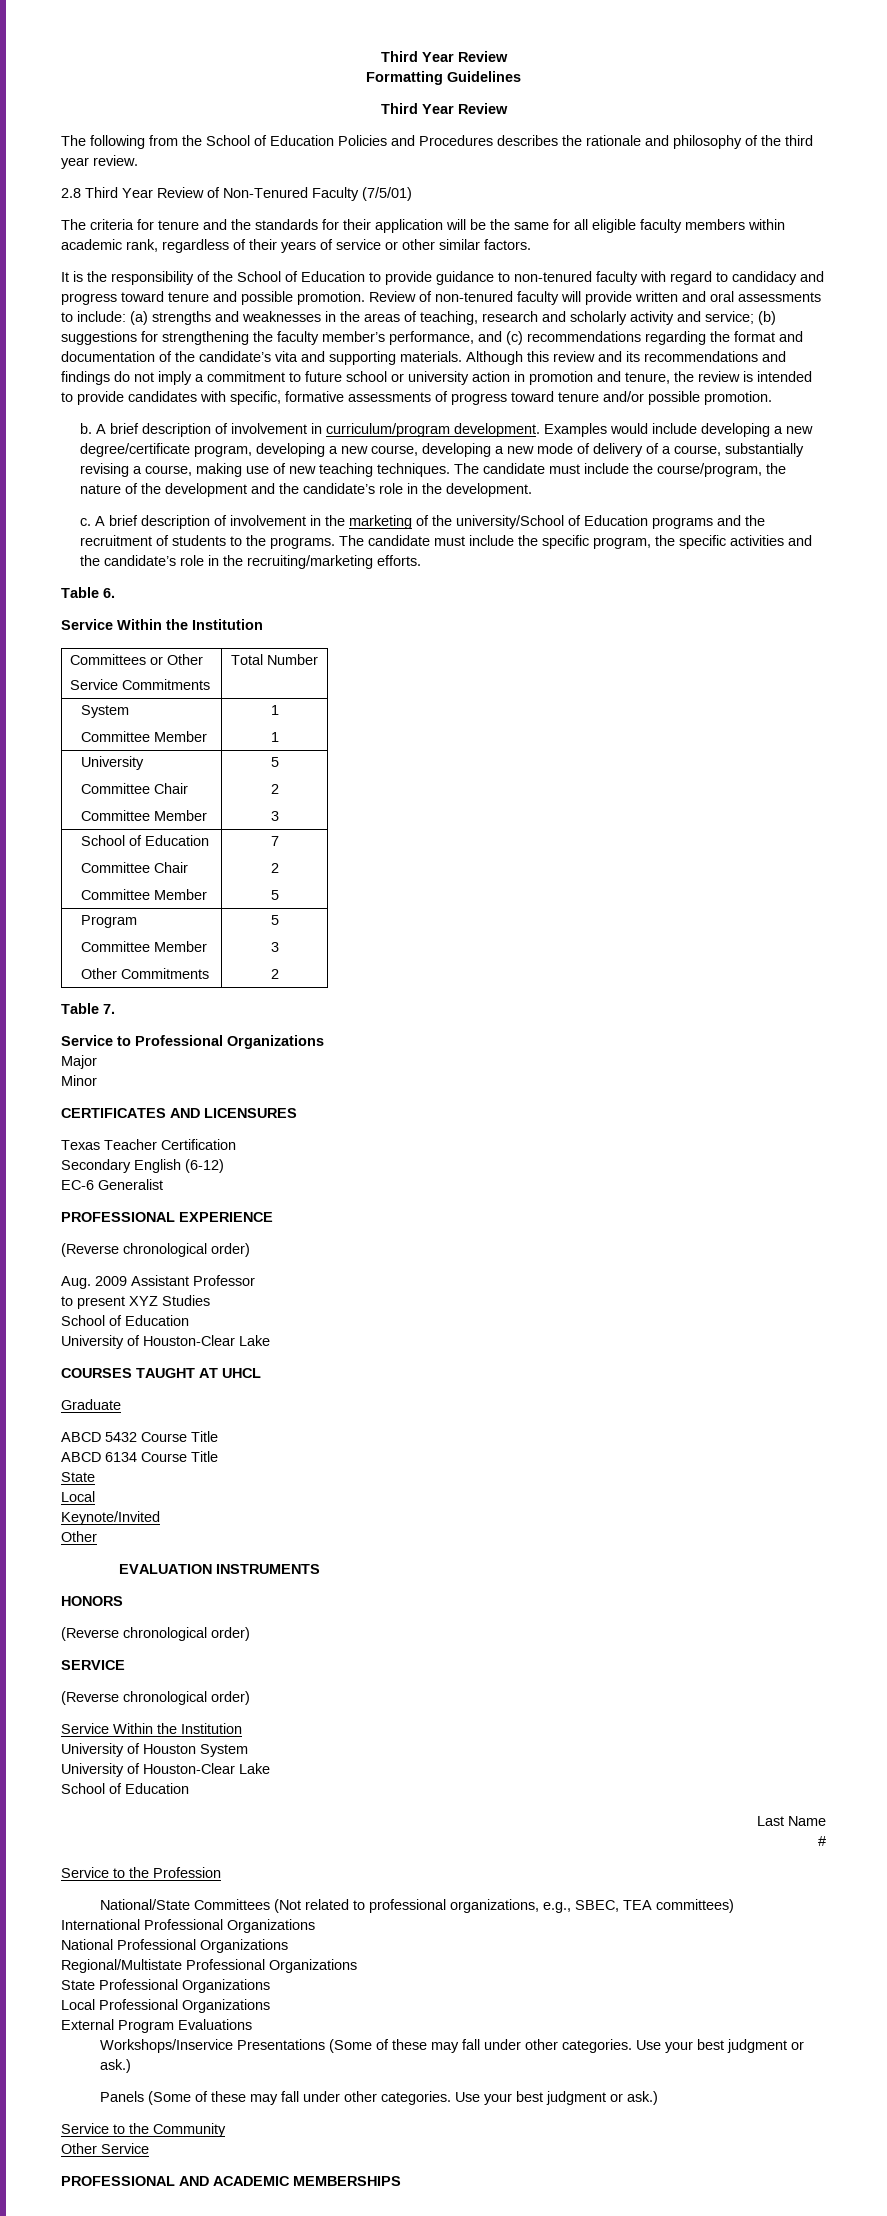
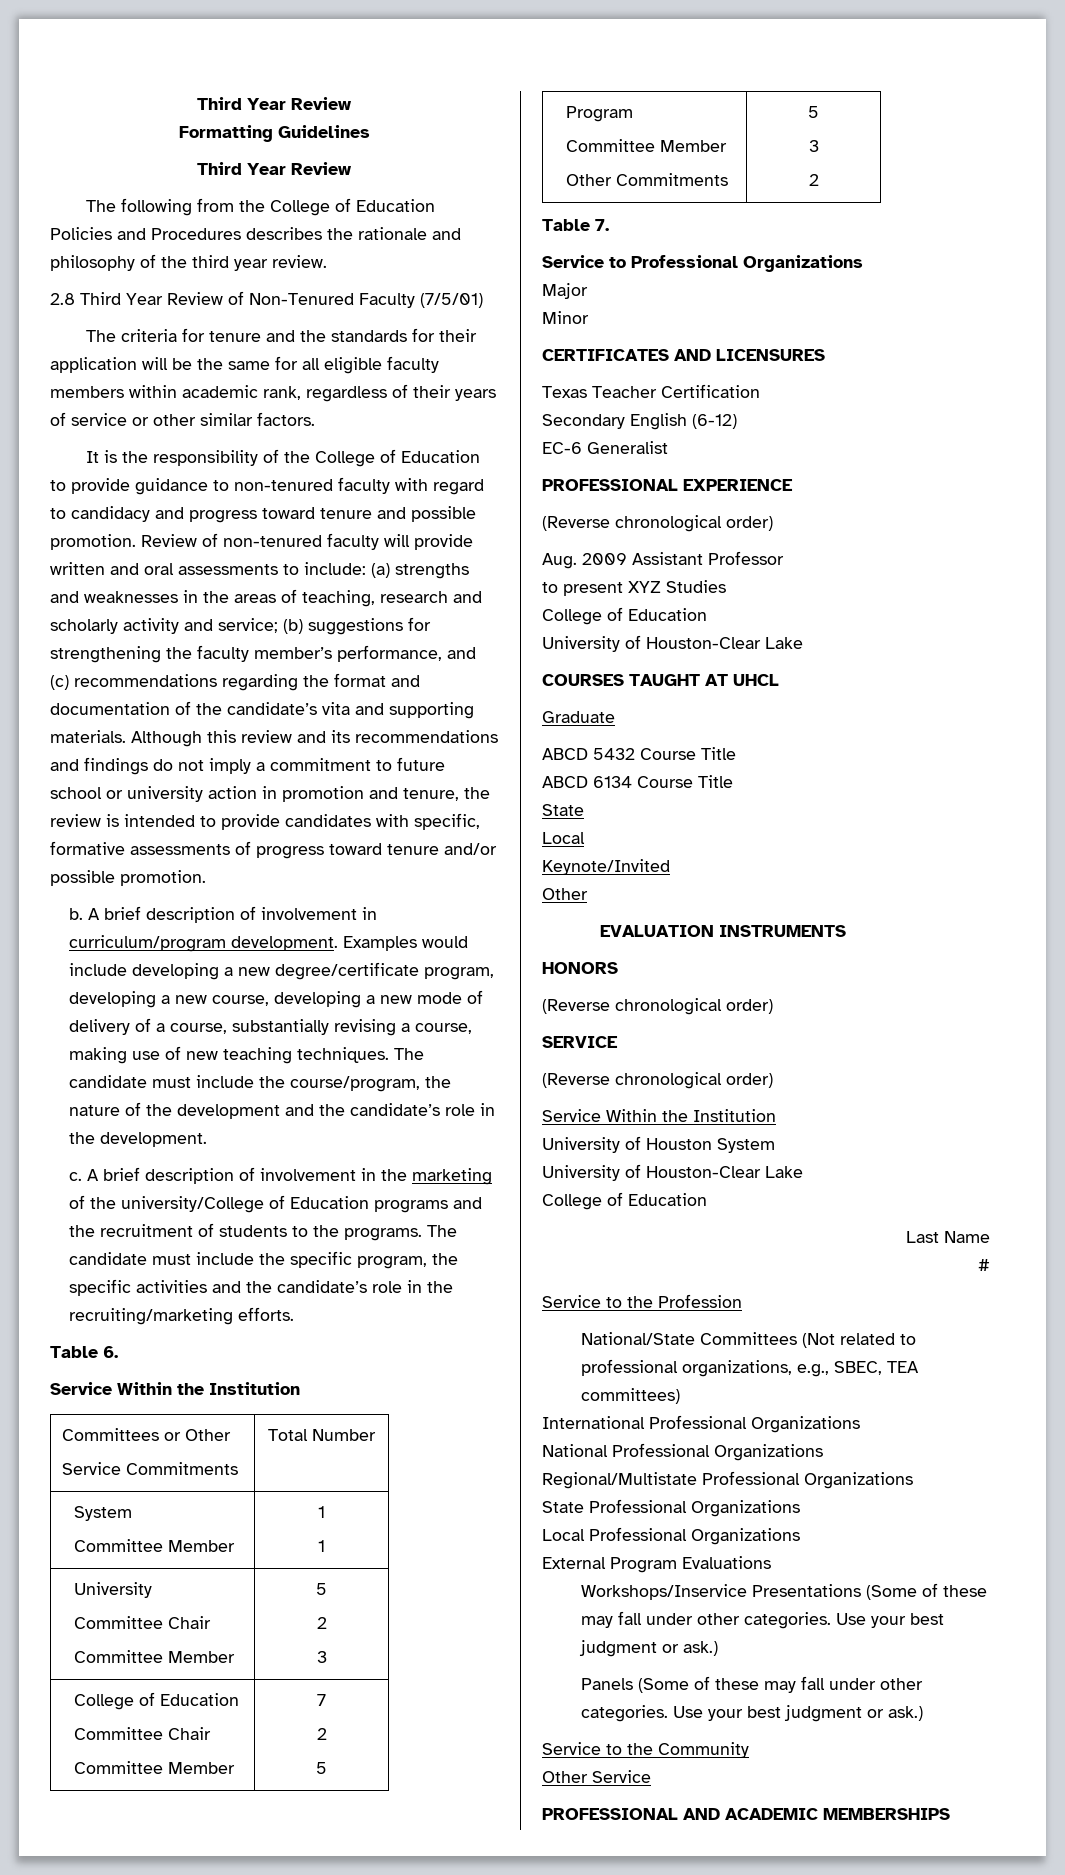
[206,135,250,146] School -> [270,200,331,216] College
[237,271,281,282] School -> [315,451,376,467] College
[456,515,565,529] university/School -> [121,1196,265,1213] university/College
[81,835,126,846] School -> [74,1694,135,1710] College
[61,1315,105,1326] School -> [542,609,602,625] College
[61,1783,105,1794] School -> [542,1194,602,1210] College

